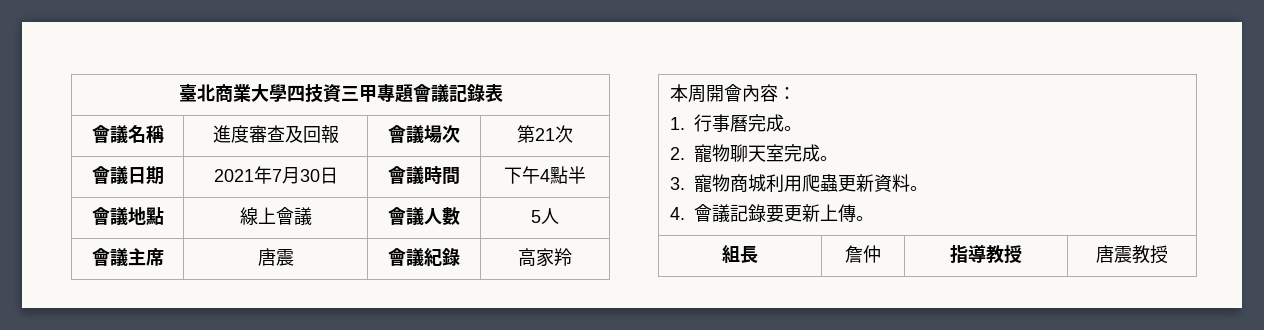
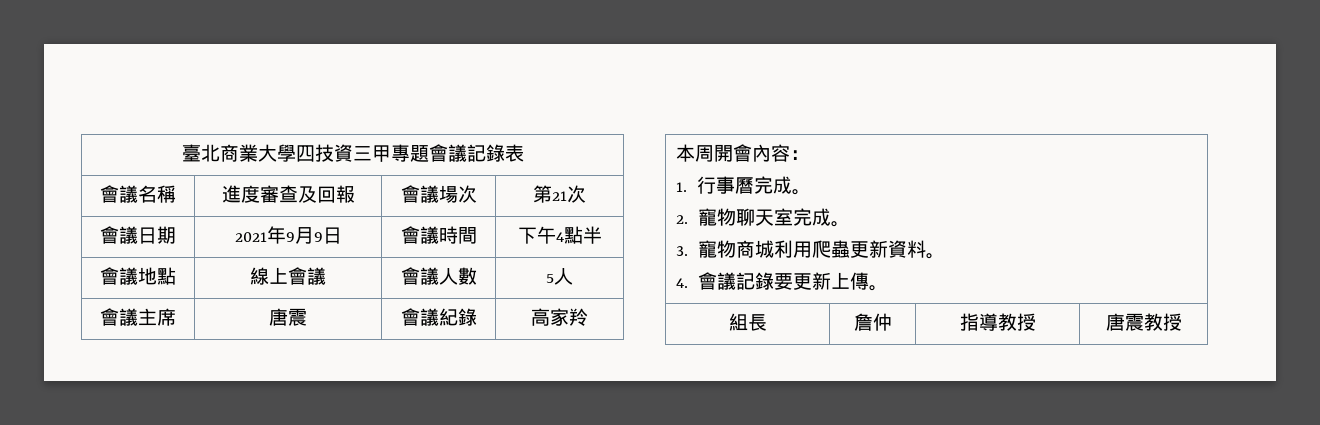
[271,167,320,184] 7月30 -> [285,227,323,244] 9月9

